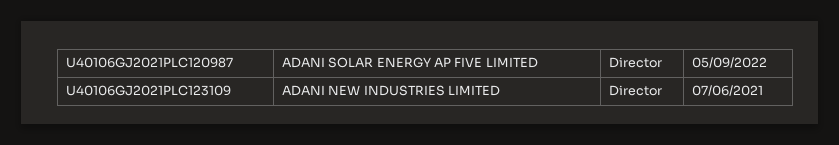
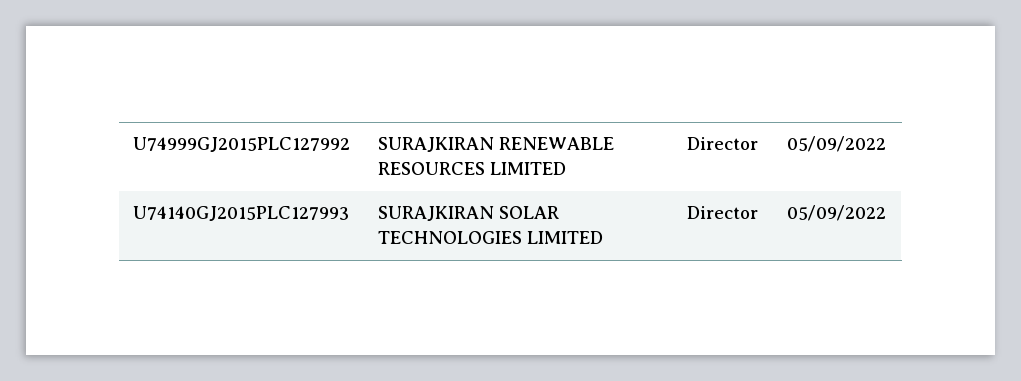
[65,57,233,68] [281,57,483,68] U40106GJ2021PLC120987 | ADANI SOLAR ENERGY AP FIVE -> [132,137,350,152] [377,137,614,152] [377,162,485,175] U74999GJ2015PLC127992 | SURAJKIRAN RENEWABLE RESOURCES
[65,85,231,96] [281,85,500,96] [608,85,662,96] [691,85,763,96] U40106GJ2021PLC123109 | ADANI NEW INDUSTRIES LIMITED | Director | 07/06/2021 -> [132,206,349,221] [377,206,559,221] [377,231,603,244] [686,206,758,219] [786,205,886,221] U74140GJ2015PLC127993 | SURAJKIRAN SOLAR TECHNOLOGIES LIMITED | Director | 05/09/2022

